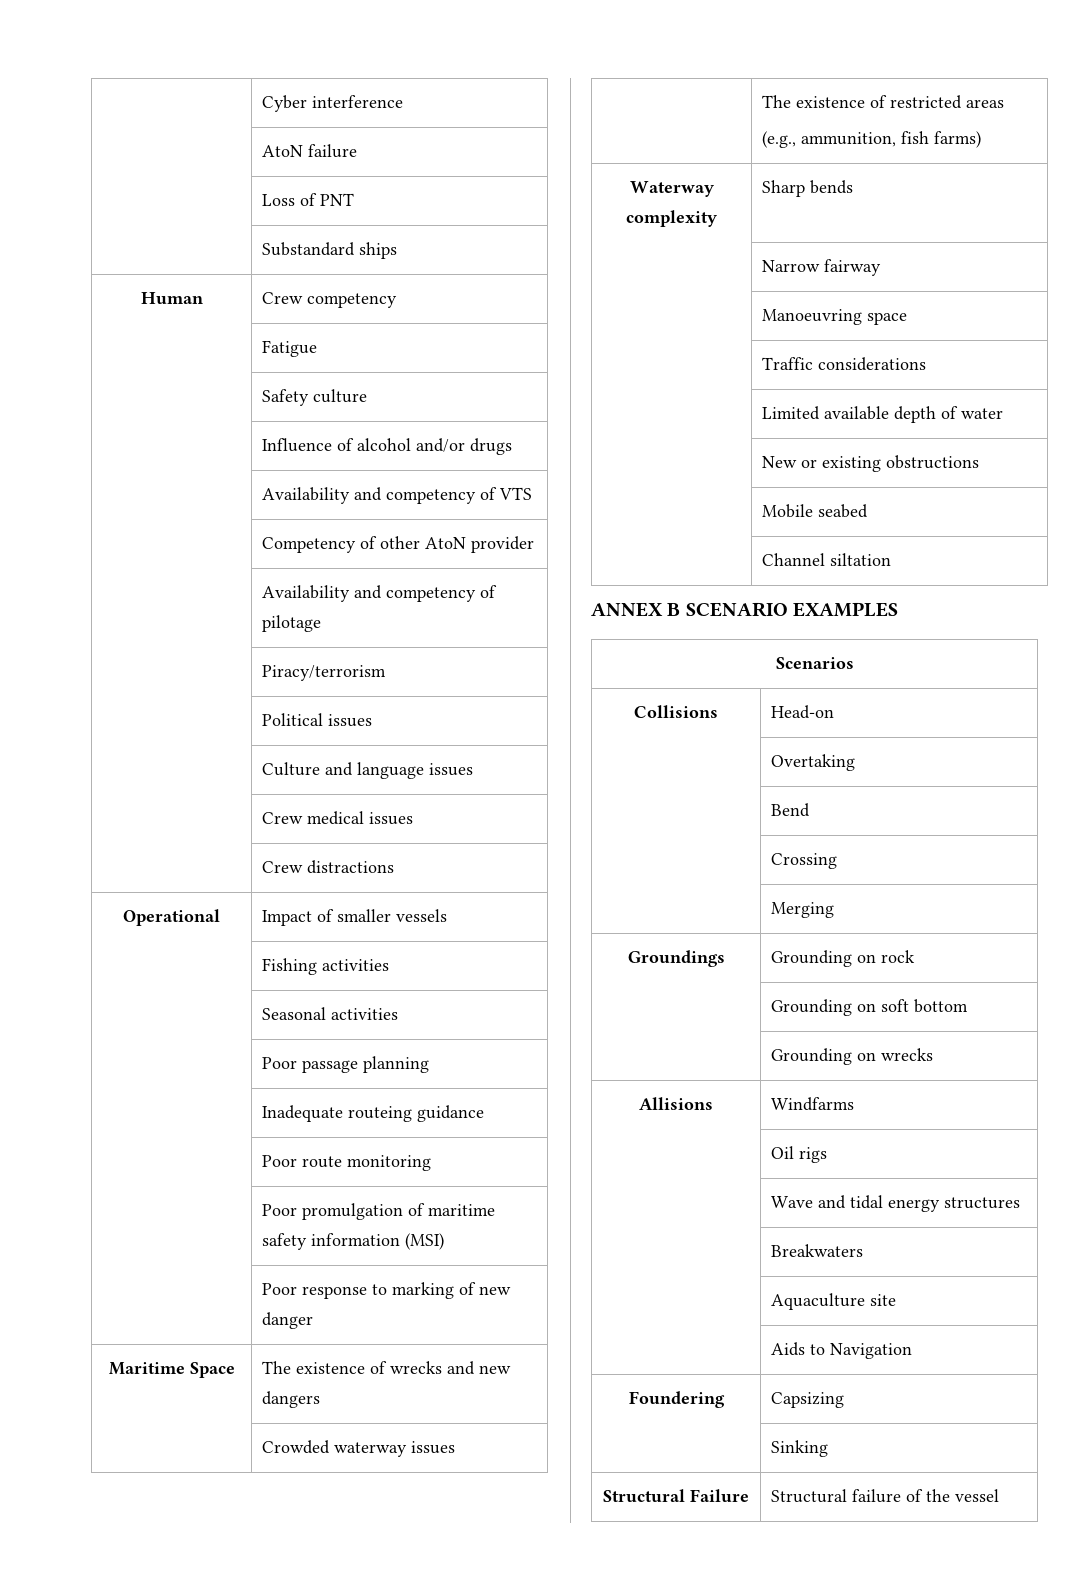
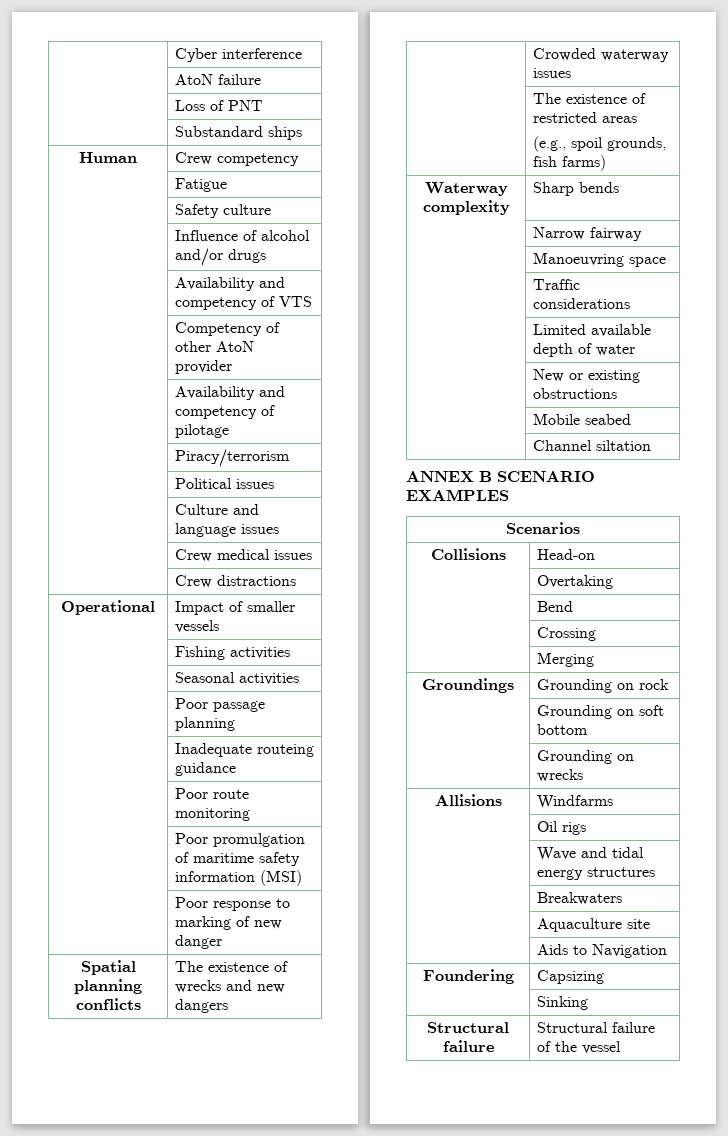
[108,1362,235,1378] Maritime Space -> [80,960,136,975] [74,979,142,994] [75,998,141,1010] Spatial planning conflicts
[800,132,896,147] ammunition, -> [570,137,666,151] spoil grounds,
[690,1489,749,1502] Failure -> [442,1040,494,1052] failure

